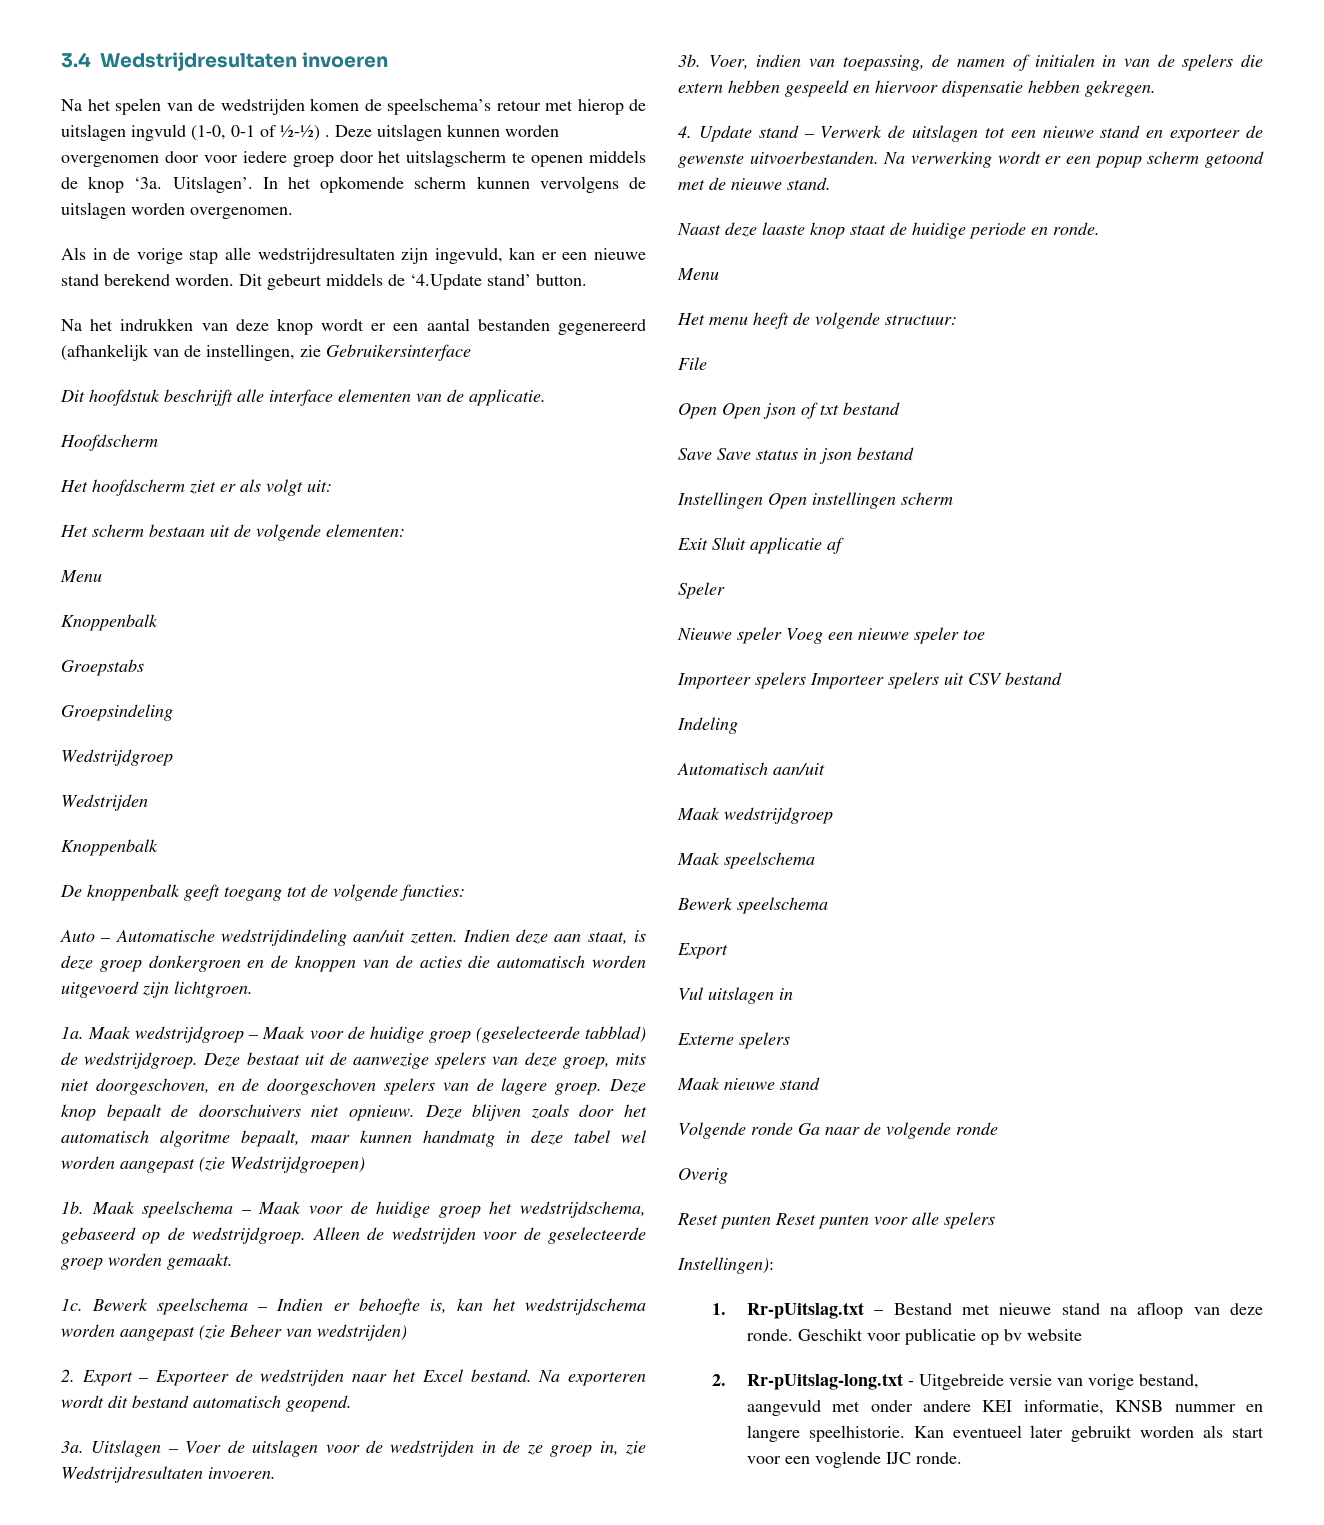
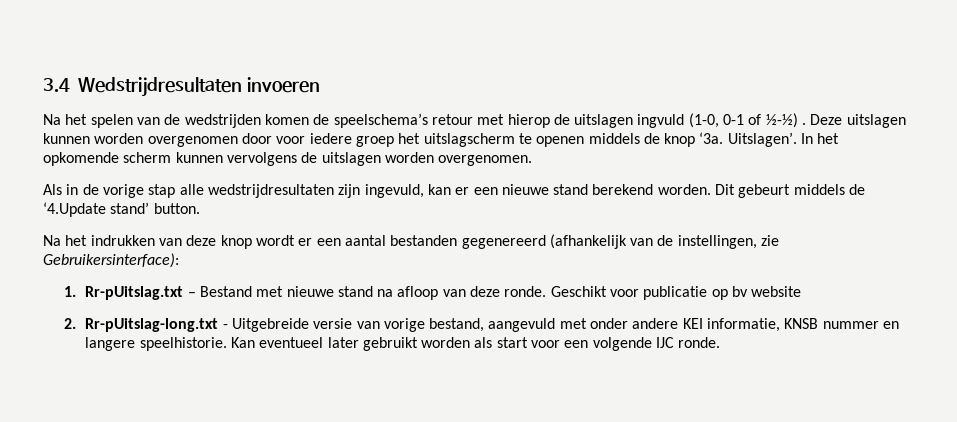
[339,151,374,163] door -> (394, 141) none
[326,344,471,361] [60,389,546,406] [60,434,158,451] [60,479,332,496] [60,524,405,541] [60,570,102,582] [61,614,158,631] [61,659,144,676] [61,704,173,721] [61,749,173,766] [61,794,148,811] [61,839,158,856] [60,884,465,901] [60,929,646,946] [61,955,646,972] [61,981,253,998] [61,1026,647,1043] [61,1052,646,1069] [61,1078,646,1095] [61,1104,648,1121] [61,1130,647,1147] [61,1156,365,1173] [61,1201,647,1218] [61,1227,647,1244] [61,1253,233,1270] [61,1298,647,1315] [61,1324,407,1341] [61,1369,646,1386] [61,1395,352,1412] [61,1440,647,1457] [61,1466,276,1483] [678,54,1263,71] [678,80,1156,97] [678,125,1263,142] [678,151,1264,168] [678,177,831,190] [677,222,1100,239] [677,268,719,280] [677,312,957,329] [678,357,707,370] [678,402,900,419] [678,447,914,464] [677,492,953,509] [677,537,844,554] [678,582,725,599] [677,627,985,644] [677,672,1062,689] [677,717,738,734] [677,762,825,775] [677,807,833,824] [677,852,815,869] [677,897,828,914] [677,943,728,959] [678,987,793,1004] [677,1032,790,1049] [677,1077,820,1090] [678,1122,998,1139] [678,1167,728,1184] [677,1212,995,1229] [677,1257,774,1274] Gebruikersinterface // Dit hoofdstuk beschrijft alle interface elementen van de applicatie. // Hoofdscherm // Het hoofdscherm ziet er als volgt uit: // Het scherm bestaan uit de volgende elementen: // Menu // Knoppenbalk // Groepstabs // Groepsindeling // Wedstrijdgroep // Wedstrijden // Knoppenbalk // De knoppenbalk geeft toegang tot de volgende functies: // Auto – Automatische wedstrijdindeling aan/uit zetten. Indien deze aan staat, is deze groep donkergroen en de knoppen van de acties die automatisch worden uitgevoerd zijn lichtgroen. // 1a. Maak wedstrijdgroep – Maak voor de huidige groep (geselecteerde tabblad) de wedstrijdgroep. Deze bestaat uit de aanwezige spelers van deze groep, mits niet doorgeschoven, en de doorgeschoven spelers van de lagere groep. Deze knop bepaalt de doorschuivers niet opnieuw. Deze blijven zoals door het automatisch algoritme bepaalt, maar kunnen handmatg in deze tabel wel worden aangepast (zie Wedstrijdgroepen) // 1b. Maak speelschema – Maak voor de huidige groep het wedstrijdschema, gebaseerd op de wedstrijdgroep. Alleen de wedstrijden voor de geselecteerde groep worden gemaakt. // 1c. Bewerk speelschema – Indien er behoefte is, kan het wedstrijdschema worden aangepast (zie Beheer van wedstrijden) // 2. Export – Exporteer de wedstrijden naar het Excel bestand. Na exporteren wordt dit bestand automatisch geopend. // 3a. Uitslagen – Voer de uitslagen voor de wedstrijden in de ze groep in, zie Wedstrijdresultaten invoeren. // 3b. Voer, indien van toepassing, de namen of initialen in van de spelers die extern hebben gespeeld en hiervoor dispensatie hebben gekregen. // 4. Update stand – Verwerk de uitslagen tot een nieuwe stand en exporteer de gewenste uitvoerbestanden. Na verwerking wordt er een popup scherm getoond met de nieuwe stand. // Naast deze laaste knop staat de huidige periode en ronde. // Menu // Het menu heeft de volgende structuur: // File // Open Open json of txt bestand // Save Save status in json bestand // Instellingen Open instellingen scherm // Exit Sluit applicatie af // Speler // Nieuwe speler Voeg een nieuwe speler toe // Importeer spelers Importeer spelers uit CSV bestand // Indeling // Automatisch aan/uit // Maak wedstrijdgroep // Maak speelschema // Bewerk speelschema // Export // Vul uitslagen in // Externe spelers // Maak nieuwe stand // Volgende ronde Ga naar de volgende ronde // Overig // Reset punten Reset punten voor alle spelers // Instellingen): -> [43,253,179,268] Gebruikersinterface):
[814,1451,881,1468] voglende -> [592,337,652,351] volgende

